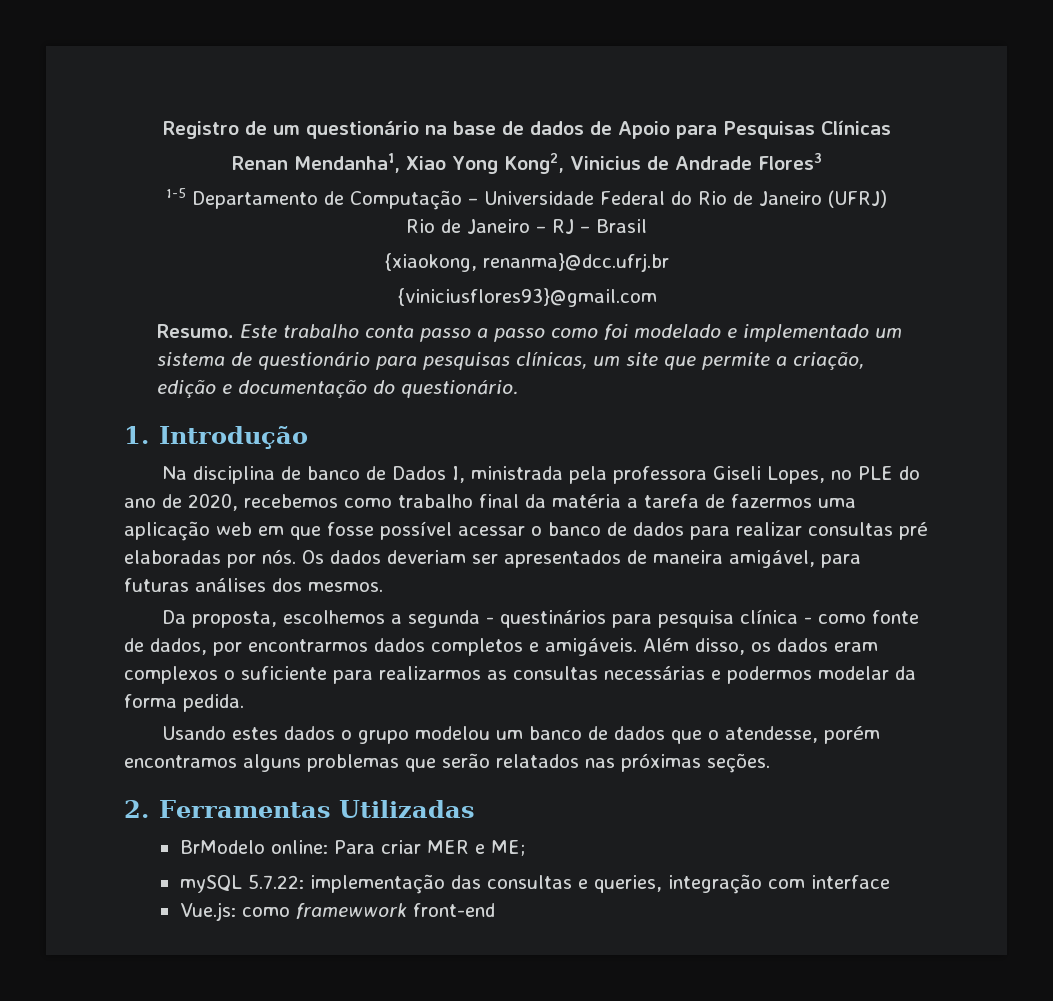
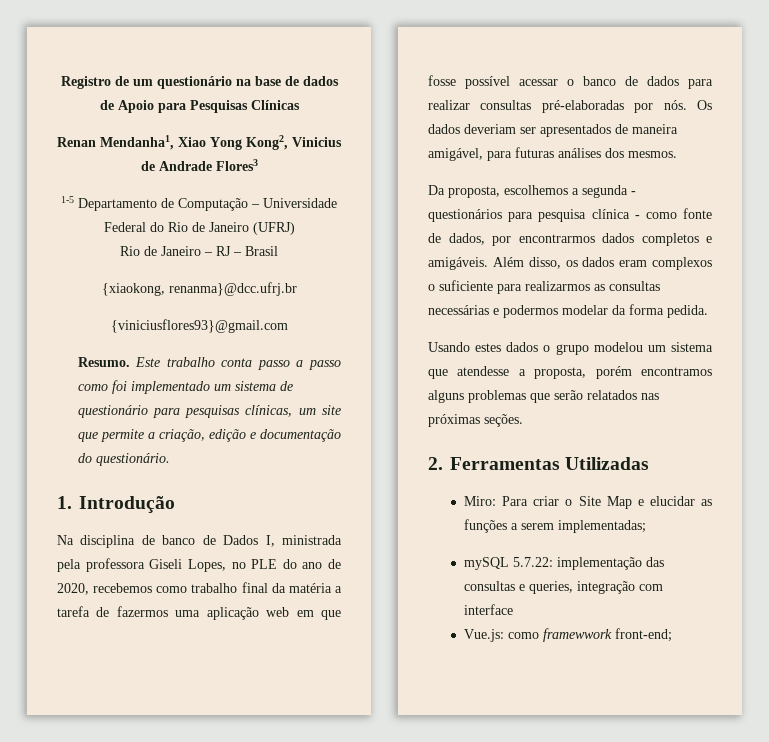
[634,324,738,338] modelado e -> (127, 387) none
[899,522,928,540] [124,550,221,564] pré elaboradas -> [541,100,624,113] pré-elaboradas
[500,610,607,628] questinários -> [428,209,502,222] questionários
[529,726,819,744] banco de dados que o atendesse, -> [671,342,713,352] [428,366,587,379] sistema que atendesse a proposta,
[179,840,525,856] BrModelo online: Para criar MER e ME; -> [464,496,712,509] [464,519,647,533] Miro: Para criar o Site Map e elucidar as funções a serem implementadas;
[412,903,495,917] front-end -> [615,628,673,642] front-end;

